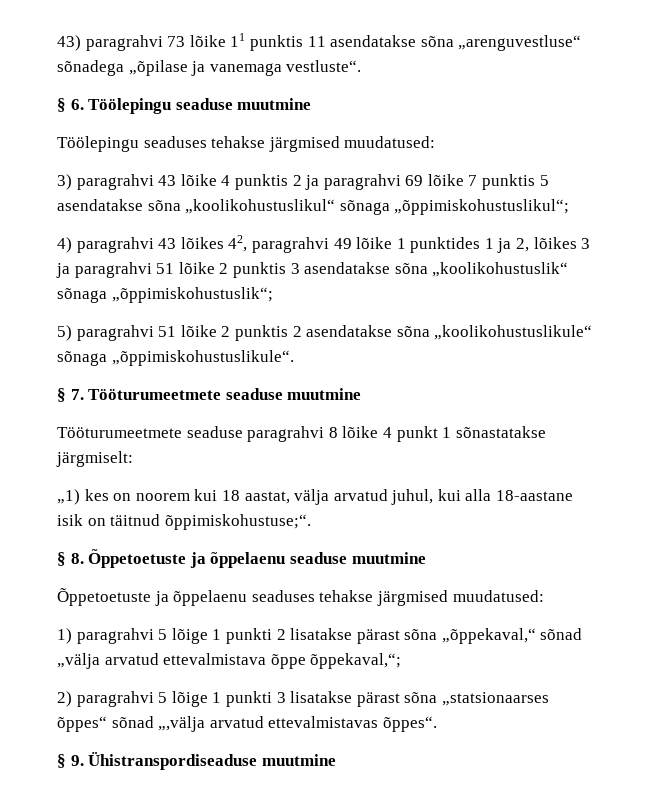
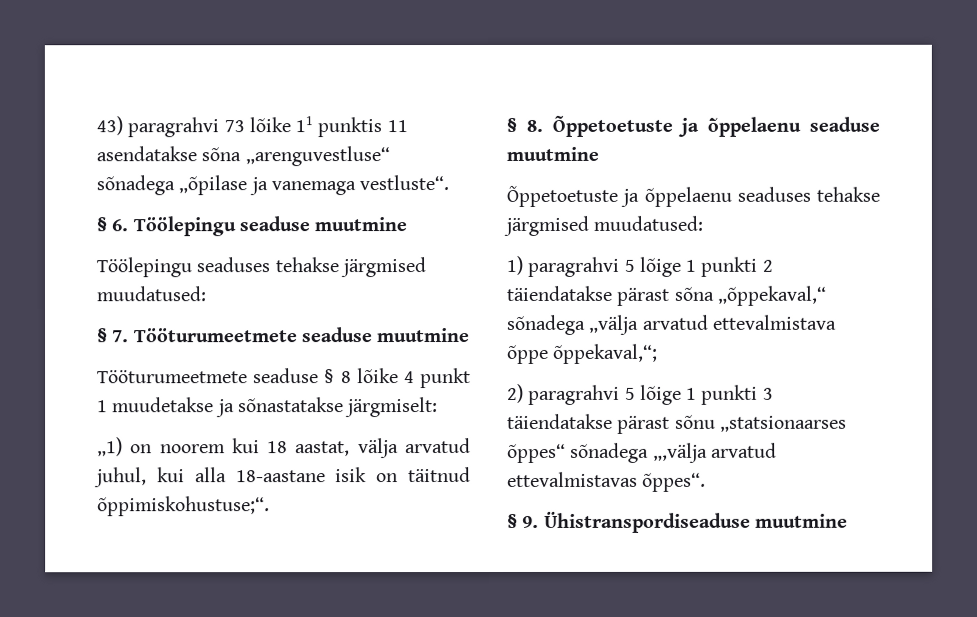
[57,174,549,190] [57,199,570,215] [57,235,591,253] [56,262,569,278] [57,287,273,303] [57,325,593,341] [57,350,294,366] // 3) paragrahvi 43 lõike 4 punktis 2 ja paragrahvi 69 lõike 7 punktis 5 asendatakse sõna „koolikohustuslikul“ sõnaga „õppimiskohustuslikul“; // 4) paragrahvi 43 lõikes 42, paragrahvi 49 lõike 1 punktides 1 ja 2, lõikes 3 ja paragrahvi 51 lõike 2 punktis 3 asendatakse sõna „koolikohustuslik“ sõnaga „õppimiskohustuslik“; // 5) paragrahvi 51 lõike 2 punktis 2 asendatakse sõna „koolikohustuslikule“ sõnaga „õppimiskohustuslikule“. -> (206, 294) none
[247,426,325,442] paragrahvi -> [324,369,336,384] §
(452, 432) none -> [112,397,235,418] muudetakse ja
[84,489,109,501] kes -> (123, 447) none
[290,628,353,640] lisatakse -> [506,285,612,301] täiendatakse
[540,628,583,640] sõnad -> [507,314,586,335] sõnadega
[290,691,438,707] lisatakse pärast sõna -> [507,413,716,434] täiendatakse pärast sõnu
[111,716,154,728] sõnad -> [570,442,650,463] sõnadega

